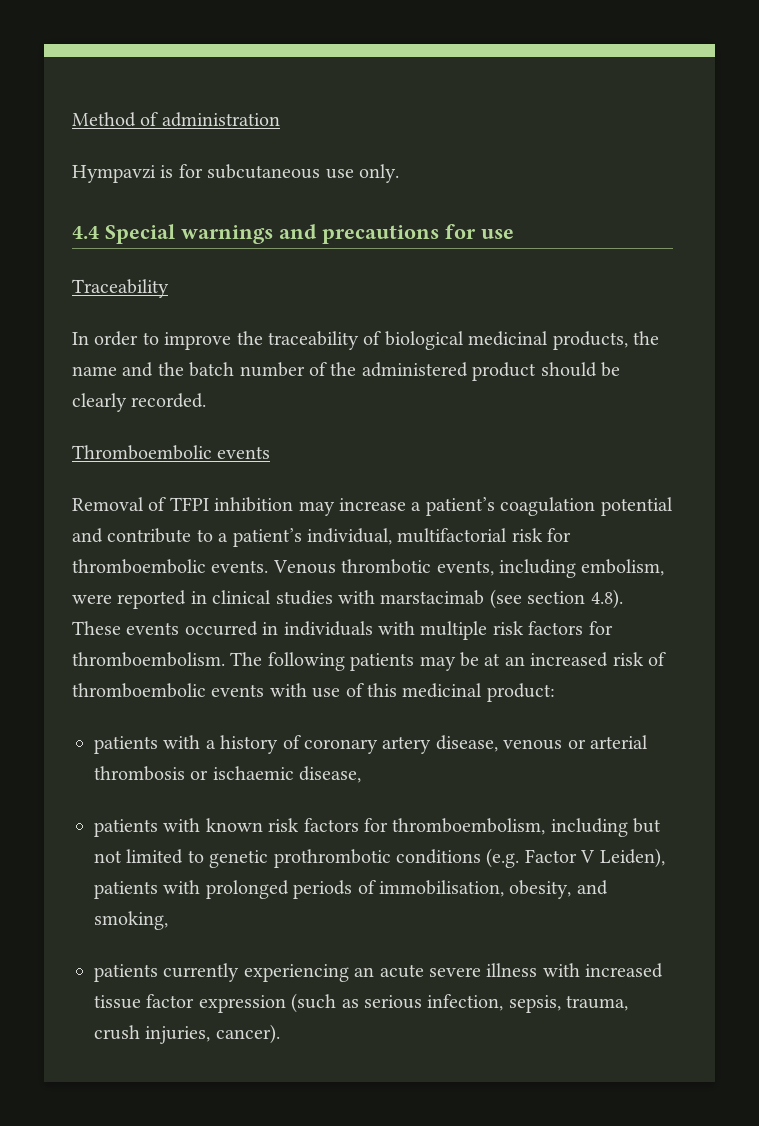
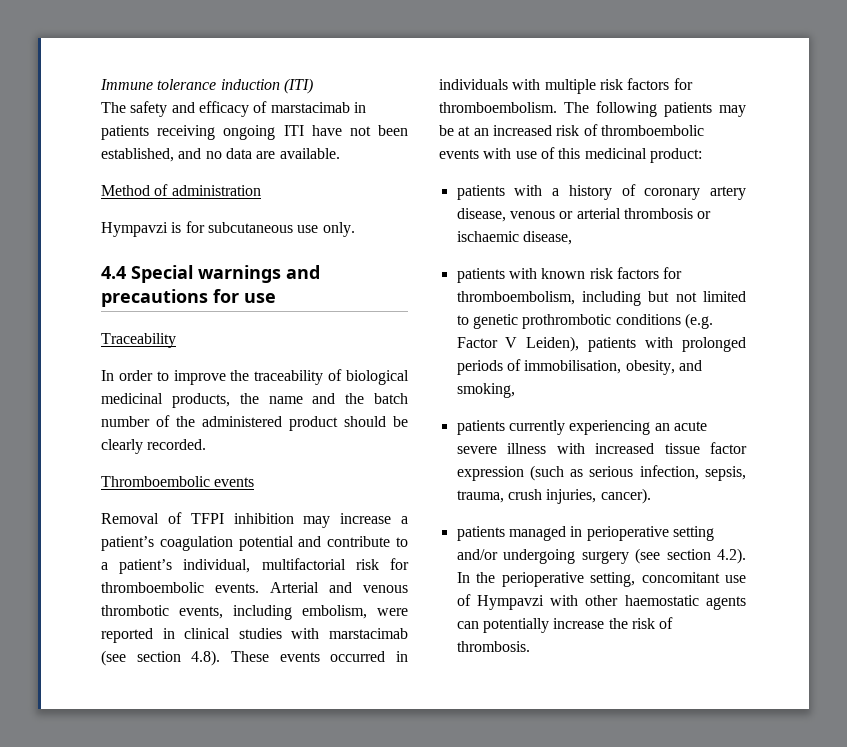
(72, 119) none -> [100,78,313,94] [101,101,366,117] [101,125,408,140] [101,148,340,162] Immune tolerance induction (ITI) // The safety and efficacy of marstacimab in patients receiving ongoing ITI have not been established, and no data are available. //
[272,560,336,574] Venous -> [270,582,408,593] Arterial and venous
(280, 1034) none -> [456,526,714,541] [456,548,746,564] [456,572,746,587] [456,594,746,610] [456,617,674,633] [456,641,530,652] // patients managed in perioperative setting and/or undergoing surgery (see section 4.2). In the perioperative setting, concomitant use of Hympavzi with other haemostatic agents can potentially increase the risk of thrombosis.

